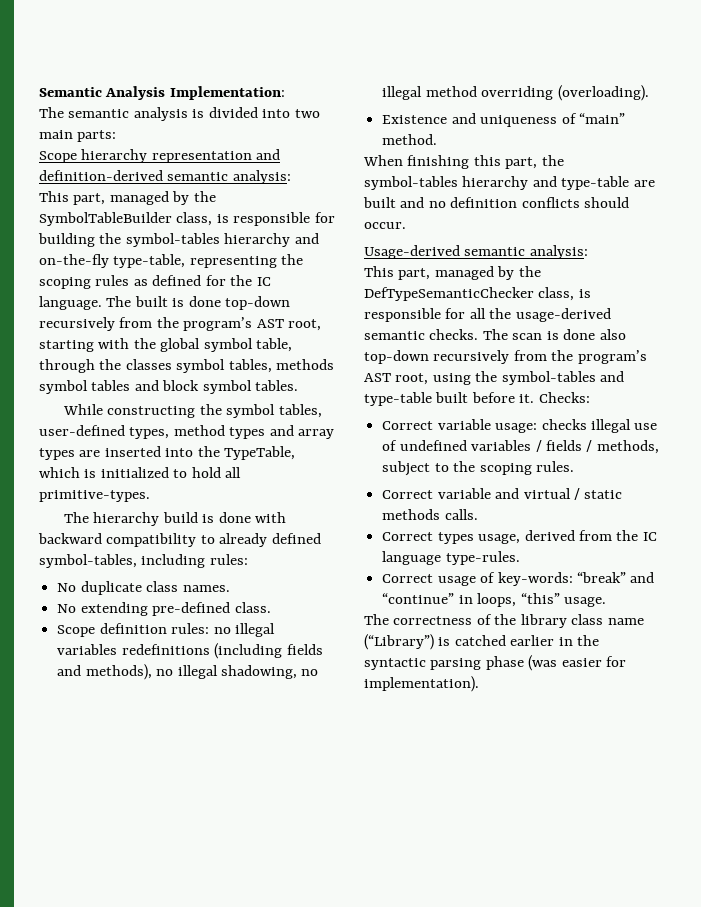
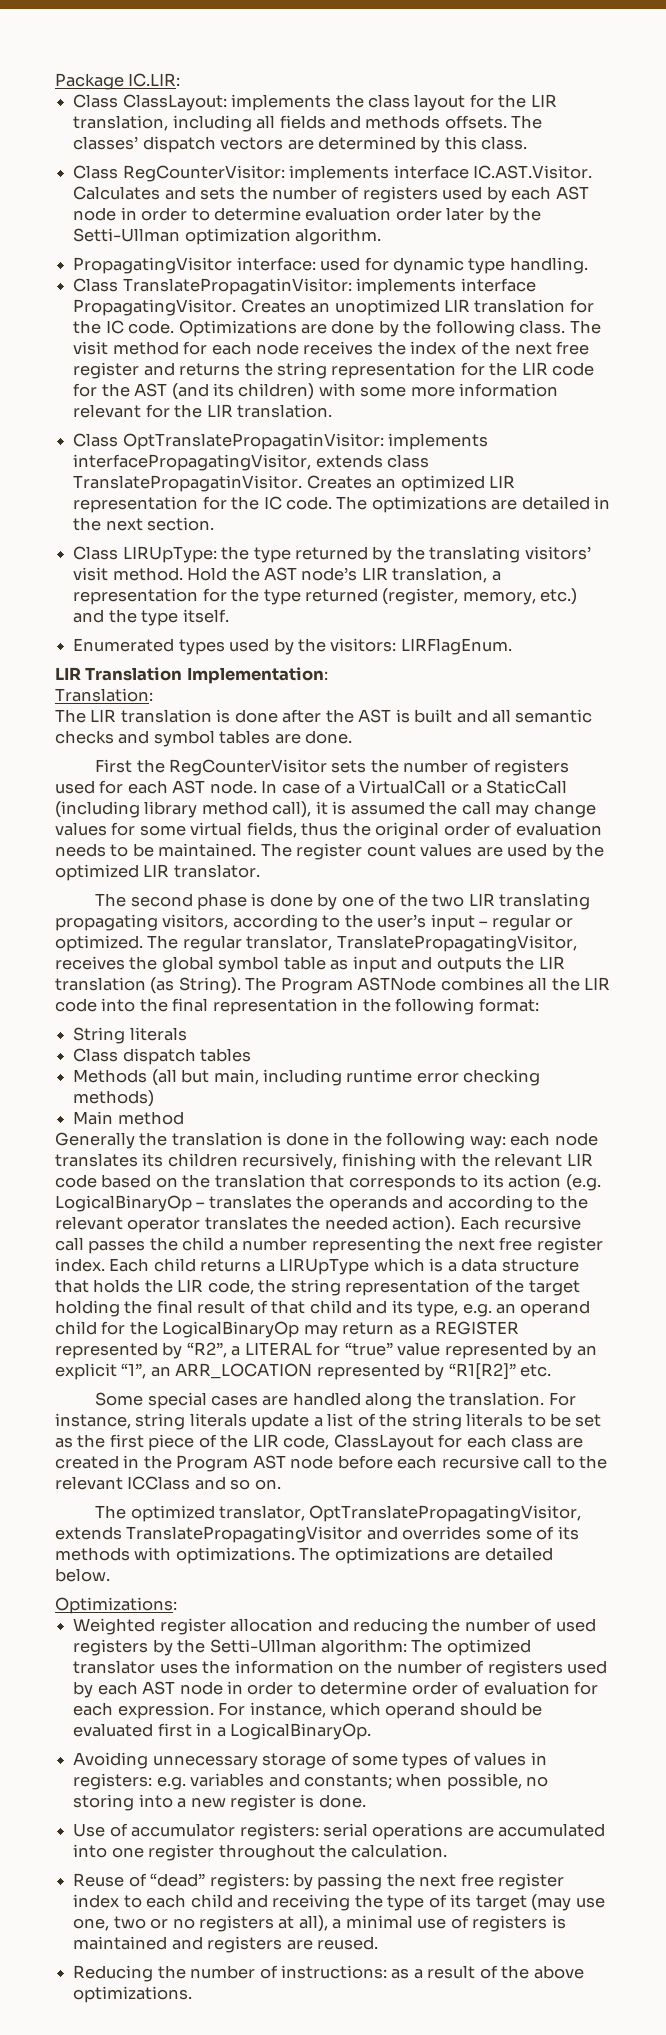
[39,86,285,100] [39,107,320,121] [39,130,117,142] [39,149,281,163] [39,170,291,184] [39,191,216,205] [39,212,335,226] [38,233,319,247] [39,254,304,268] [39,275,271,289] [39,296,291,310] [39,317,322,331] [39,338,293,352] [39,359,335,373] [39,380,299,394] [62,404,322,418] [39,425,335,439] [39,446,296,460] [39,467,242,478] [39,490,150,502] [63,512,287,526] [38,533,321,547] [39,554,248,568] [57,581,230,595] [57,602,271,616] [57,623,275,637] [57,643,323,659] [57,664,319,680] [382,85,649,101] [382,113,625,127] [382,134,438,145] [363,155,564,169] [364,176,655,190] [363,197,630,208] [364,222,406,229] [364,245,588,259] [364,266,541,280] [364,287,591,301] [364,308,611,322] [364,329,626,340] [364,350,647,364] [364,371,625,385] [364,392,590,406] [382,419,658,433] [382,440,659,454] [382,461,574,476] [382,488,623,500] [382,509,478,520] [382,530,657,544] [382,551,520,565] [382,572,655,586] [382,593,606,607] [364,614,644,628] [364,634,600,650] [364,655,627,671] [364,676,479,692] Semantic Analysis Implementation: // The semantic analysis is divided into two main parts: // Scope hierarchy representation and definition-derived semantic analysis: // This part, managed by the SymbolTableBuilder class, is responsible for building the symbol-tables hierarchy and on-the-fly type-table, representing the scoping rules as defined for the IC language. The built is done top-down recursively from the program’s AST root, starting with the global symbol table, through the classes symbol tables, methods symbol tables and block symbol tables. // While constructing the symbol tables, user-defined types, method types and array types are inserted into the TypeTable, which is initialized to hold all primitive-types. // The hierarchy build is done with backward compatibility to already defined symbol-tables, including rules: // No duplicate class names. // No extending pre-defined class. // Scope definition rules: no illegal variables redefinitions (including fields and methods), no illegal shadowing, no illegal method overriding (overloading). // Existence and uniqueness of “main” method. // When finishing this part, the symbol-tables hierarchy and type-table are built and no definition conflicts should occur. // Usage-derived semantic analysis: // This part, managed by the DefTypeSemanticChecker class, is responsible for all the usage-derived semantic checks. The scan is done also top-down recursively from the program’s AST root, using the symbol-tables and type-table built before it. Checks: // Correct variable usage: checks illegal use of undefined variables / fields / methods, subject to the scoping rules. // Correct variable and virtual / static methods calls. // Correct types usage, derived from the IC language type-rules. // Correct usage of key-words: “break” and “continue” in loops, “this” usage. // The correctness of the library class name (“Library”) is catched earlier in the syntactic parsing phase (was easier for implementation). -> [55,73,181,90] [73,94,557,111] [73,115,543,132] [73,136,528,153] [73,165,592,182] [73,186,589,203] [73,207,542,224] [73,228,382,245] [73,257,588,274] [73,278,536,295] [73,299,594,316] [73,320,601,337] [73,341,590,355] [73,362,595,379] [73,383,559,400] [73,404,332,418] [73,433,489,450] [73,454,430,471] [73,475,515,492] [73,496,611,513] [73,517,215,531] [73,546,591,563] [73,567,501,583] [73,588,578,605] [73,609,229,626] [73,638,512,655] [55,667,328,684] [55,688,153,702] [55,709,593,723] [55,730,353,747] [95,759,570,776] [55,780,568,794] [55,801,596,818] [55,822,602,839] [55,843,605,860] [55,864,260,881] [95,893,591,910] [55,914,574,931] [55,935,577,952] [55,956,565,973] [55,977,611,994] [55,998,539,1015] [73,1027,187,1044] [73,1048,252,1065] [73,1069,541,1086] [73,1090,155,1107] [73,1111,184,1125] [55,1132,598,1149] [55,1153,593,1170] [55,1174,601,1191] [55,1195,588,1212] [55,1216,582,1233] [55,1237,603,1254] [55,1258,579,1275] [55,1279,580,1296] [55,1300,591,1317] [55,1321,519,1338] [55,1342,597,1359] [55,1363,552,1380] [95,1392,576,1409] [55,1413,602,1430] [55,1434,584,1451] [55,1455,608,1472] [55,1476,281,1490] [95,1505,582,1522] [55,1526,579,1543] [55,1547,553,1564] [55,1568,110,1582] [55,1597,177,1614] [73,1618,596,1635] [73,1639,531,1656] [73,1660,608,1677] [73,1681,599,1698] [73,1702,543,1719] [73,1723,371,1740] [73,1752,547,1769] [73,1773,549,1790] [73,1794,366,1811] [73,1823,606,1840] [73,1844,448,1861] [73,1873,565,1890] [73,1894,605,1911] [73,1915,566,1932] [73,1936,378,1953] [73,1965,584,1982] [73,1986,193,2003] Package IC.LIR: // Class ClassLayout: implements the class layout for the LIR translation, including all fields and methods offsets. The classes’ dispatch vectors are determined by this class. // Class RegCounterVisitor: implements interface IC.AST.Visitor. Calculates and sets the number of registers used by each AST node in order to determine evaluation order later by the Setti-Ullman optimization algorithm. // PropagatingVisitor interface: used for dynamic type handling. // Class TranslatePropagatinVisitor: implements interface PropagatingVisitor. Creates an unoptimized LIR translation for the IC code. Optimizations are done by the following class. The visit method for each node receives the index of the next free register and returns the string representation for the LIR code for the AST (and its children) with some more information relevant for the LIR translation. // Class OptTranslatePropagatinVisitor: implements interfacePropagatingVisitor, extends class TranslatePropagatinVisitor. Creates an optimized LIR representation for the IC code. The optimizations are detailed in the next section. // Class LIRUpType: the type returned by the translating visitors’ visit method. Hold the AST node’s LIR translation, a representation for the type returned (register, memory, etc.) and the type itself. // Enumerated types used by the visitors: LIRFlagEnum. // LIR Translation Implementation: // Translation: // The LIR translation is done after the AST is built and all semantic checks and symbol tables are done. // First the RegCounterVisitor sets the number of registers used for each AST node. In case of a VirtualCall or a StaticCall (including library method call), it is assumed the call may change values for some virtual fields, thus the original order of evaluation needs to be maintained. The register count values are used by the optimized LIR translator. // The second phase is done by one of the two LIR translating propagating visitors, according to the user’s input – regular or optimized. The regular translator, TranslatePropagatingVisitor, receives the global symbol table as input and outputs the LIR translation (as String). The Program ASTNode combines all the LIR code into the final representation in the following format: // String literals // Class dispatch tables // Methods (all but main, including runtime error checking methods) // Main method // Generally the translation is done in the following way: each node translates its children recursively, finishing with the relevant LIR code based on the translation that corresponds to its action (e.g. LogicalBinaryOp – translates the operands and according to the relevant operator translates the needed action). Each recursive call passes the child a number representing the next free register index. Each child returns a LIRUpType which is a data structure that holds the LIR code, the string representation of the target holding the final result of that child and its type, e.g. an operand child for the LogicalBinaryOp may return as a REGISTER represented by “R2”, a LITERAL for “true” value represented by an explicit “1”, an ARR_LOCATION represented by “R1[R2]” etc. // Some special cases are handled along the translation. For instance, string literals update a list of the string literals to be set as the first piece of the LIR code, ClassLayout for each class are created in the Program AST node before each recursive call to the relevant ICClass and so on. // The optimized translator, OptTranslatePropagatingVisitor, extends TranslatePropagatingVisitor and overrides some of its methods with optimizations. The optimizations are detailed below. // Optimizations: // Weighted register allocation and reducing the number of used registers by the Setti-Ullman algorithm: The optimized translator uses the information on the number of registers used by each AST node in order to determine order of evaluation for each expression. For instance, which operand should be evaluated first in a LogicalBinaryOp. // Avoiding unnecessary storage of some types of values in registers: e.g. variables and constants; when possible, no storing into a new register is done. // Use of accumulator registers: serial operations are accumulated into one register throughout the calculation. // Reuse of “dead” registers: by passing the next free register index to each child and receiving the type of its target (may use one, two or no registers at all), a minimal use of registers is maintained and registers are reused. // Reducing the number of instructions: as a result of the above optimizations.

